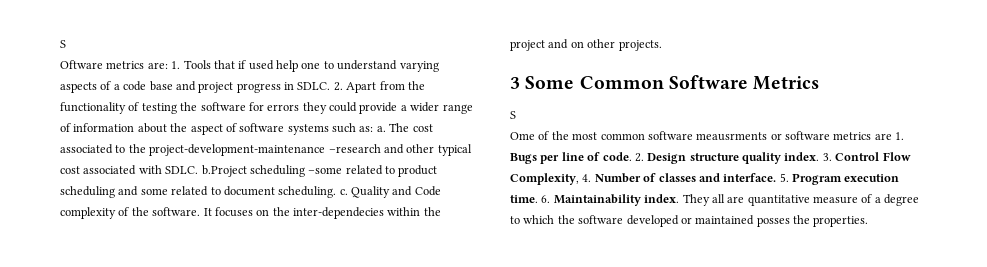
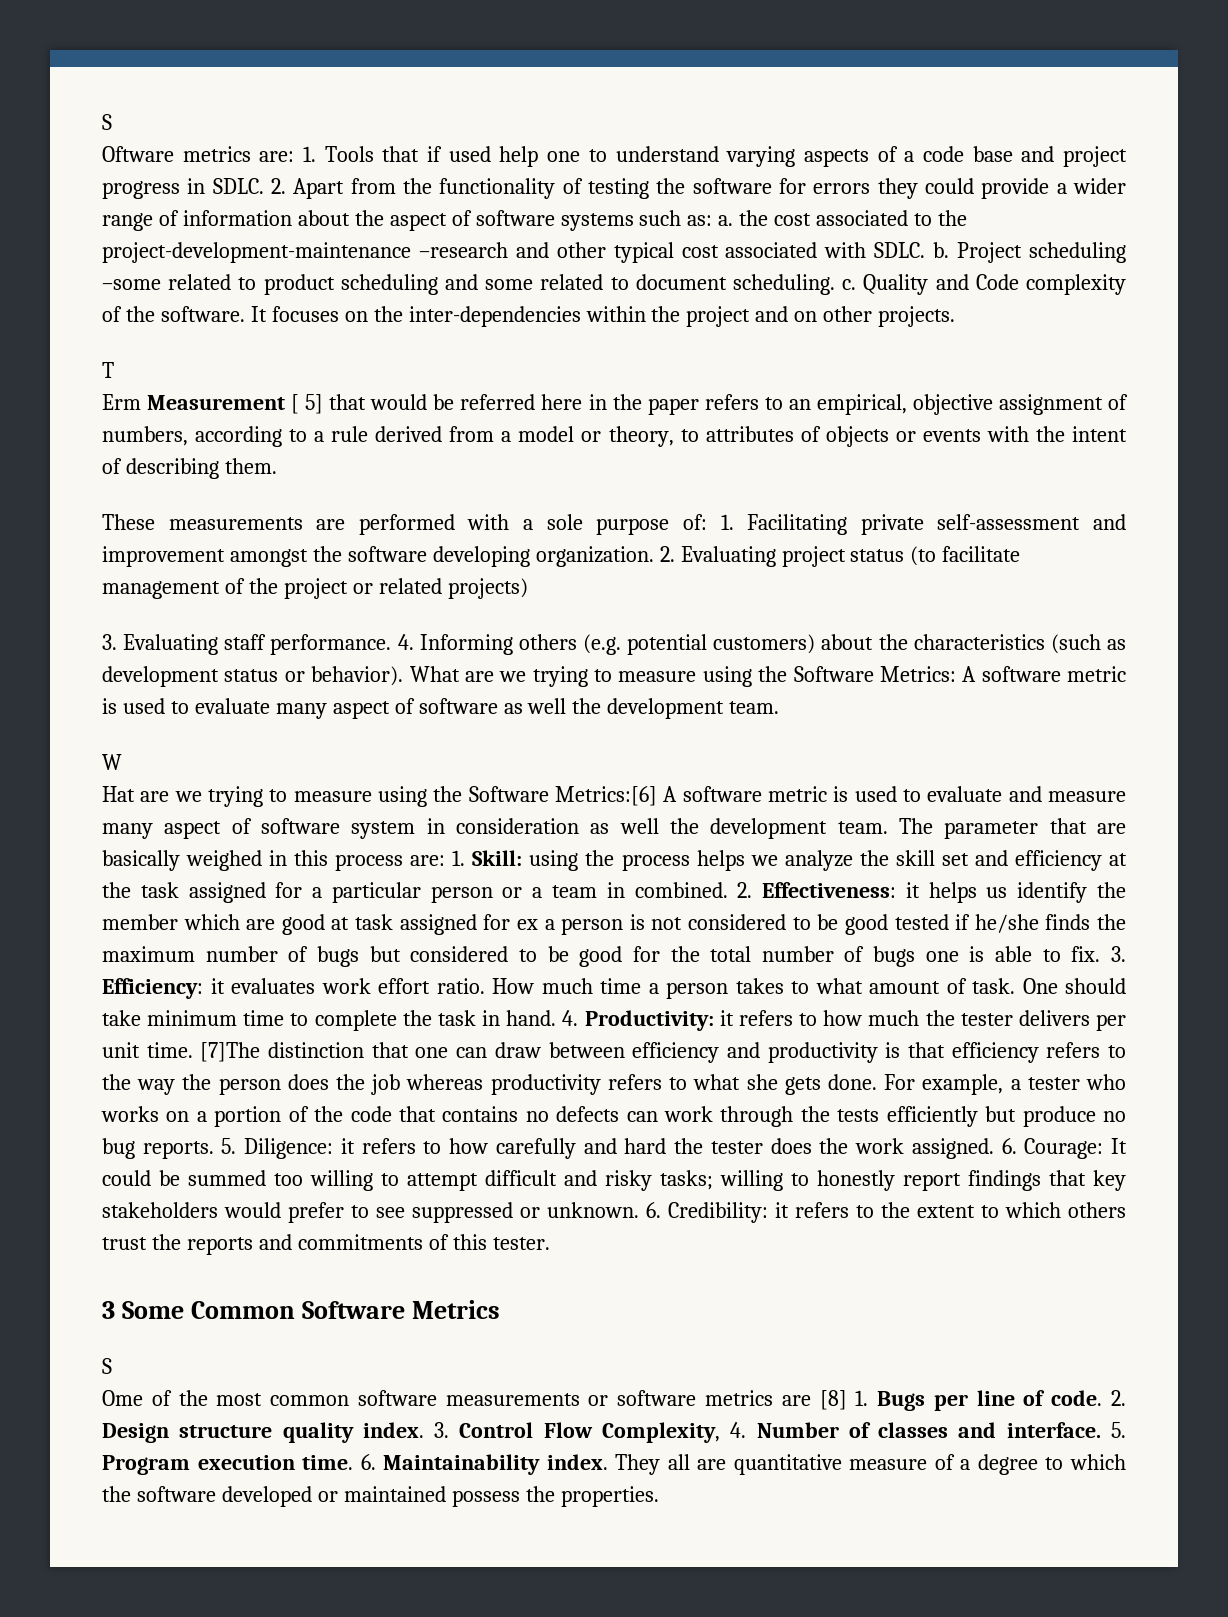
[389,123,410,132] The -> [739,210,769,226] the
[201,165,247,177] b.Project -> [933,242,1023,263] b. Project
[293,207,384,219] inter-dependecies -> [408,306,581,327] inter-dependencies
(662, 45) none -> [102,362,114,378] [102,394,1128,415] [102,426,1127,447] [102,458,277,479] [102,514,1127,535] [102,546,1021,567] [102,578,528,599] [102,634,1126,655] [102,666,1126,687] [102,698,780,719] [102,754,122,770] [102,786,1127,807] [102,818,1127,839] [102,850,1128,871] [102,882,1127,903] [102,914,1126,935] [102,946,1126,967] [102,978,1126,999] [102,1010,1126,1031] [102,1042,1126,1063] [102,1074,1126,1095] [101,1106,1127,1127] [102,1138,1127,1159] [102,1170,1126,1191] [102,1202,1126,1223] [102,1234,550,1255] // T // Erm Measurement [ 5] that would be referred here in the paper refers to an empirical, objective assignment of numbers, according to a rule derived from a model or theory, to attributes of objects or events with the intent of describing them. // These measurements are performed with a sole purpose of: 1. Facilitating private self-assessment and improvement amongst the software developing organization. 2. Evaluating project status (to facilitate management of the project or related projects) // 3. Evaluating staff performance. 4. Informing others (e.g. potential customers) about the characteristics (such as development status or behavior). What are we trying to measure using the Software Metrics: A software metric is used to evaluate many aspect of software as well the development team. // W // Hat are we trying to measure using the Software Metrics:[6] A software metric is used to evaluate and measure many aspect of software system in consideration as well the development team. The parameter that are basically weighed in this process are: 1. Skill: using the process helps we analyze the skill set and efficiency at the task assigned for a particular person or a team in combined. 2. Effectiveness: it helps us identify the member which are good at task assigned for ex a person is not considered to be good tested if he/she finds the maximum number of bugs but considered to be good for the total number of bugs one is able to fix. 3. Efficiency: it evaluates work effort ratio. How much time a person takes to what amount of task. One should take minimum time to complete the task in hand. 4. Productivity: it refers to how much the tester delivers per unit time. [7]The distinction that one can draw between efficiency and productivity is that efficiency refers to the way the person does the job whereas productivity refers to what she gets done. For example, a tester who works on a portion of the code that contains no defects can work through the tests efficiently but produce no bug reports. 5. Diligence: it refers to how carefully and hard the tester does the work assigned. 6. Courage: It could be summed too willing to attempt difficult and risky tasks; willing to honestly report findings that key stakeholders would prefer to see suppressed or unknown. 6. Credibility: it refers to the extent to which others trust the reports and commitments of this tester.
[696,132,768,141] meausrments -> [445,1393,580,1406] measurements
(892, 136) none -> [819,1390,847,1410] [8]
[756,217,790,227] posses -> [451,1490,520,1507] possess

